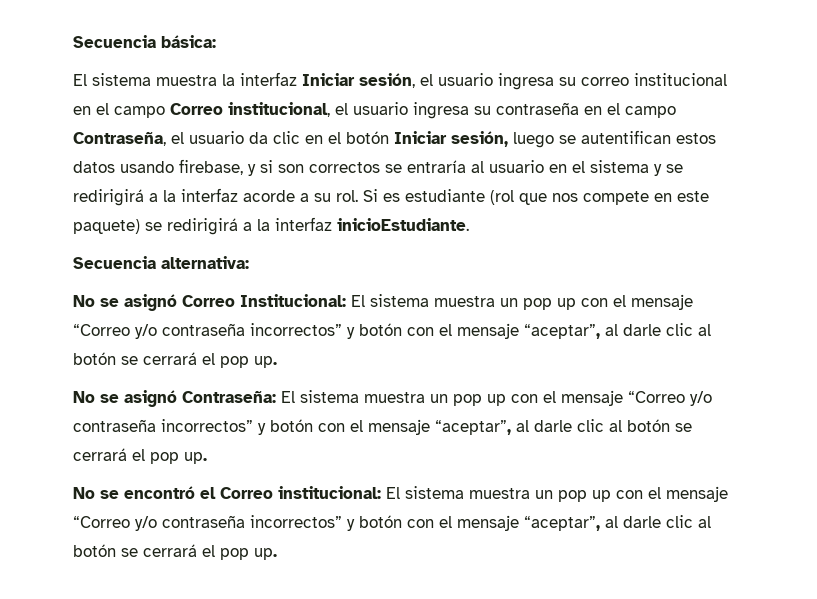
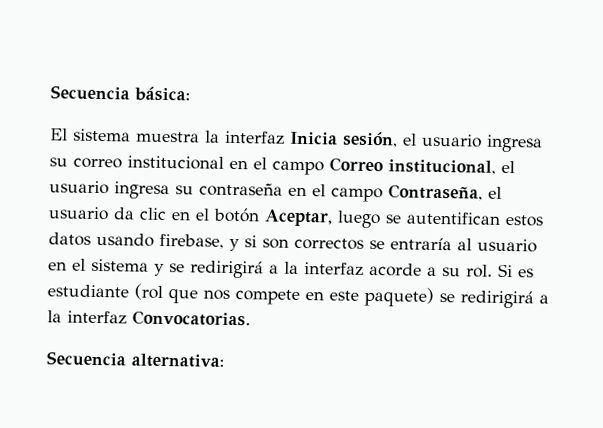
[302,73,355,86] Iniciar -> [290,131,338,145] Inicia
[394,131,508,147] Iniciar sesión, -> [264,209,333,227] Aceptar,
[337,218,469,231] inicioEstudiante. -> [132,310,251,327] Convocatorias.
[73,294,693,311] [73,323,711,339] [73,352,277,368] [73,390,712,407] [73,419,692,435] [73,448,207,464] [73,486,728,502] [73,515,711,531] [73,544,277,560] // No se asignó Correo Institucional: El sistema muestra un pop up con el mensaje “Correo y/o contraseña incorrectos” y botón con el mensaje “aceptar”, al darle clic al botón se cerrará el pop up. // No se asignó Contraseña: El sistema muestra un pop up con el mensaje “Correo y/o contraseña incorrectos” y botón con el mensaje “aceptar”, al darle clic al botón se cerrará el pop up. // No se encontró el Correo institucional: El sistema muestra un pop up con el mensaje “Correo y/o contraseña incorrectos” y botón con el mensaje “aceptar”, al darle clic al botón se cerrará el pop up. -> (224, 360) none

